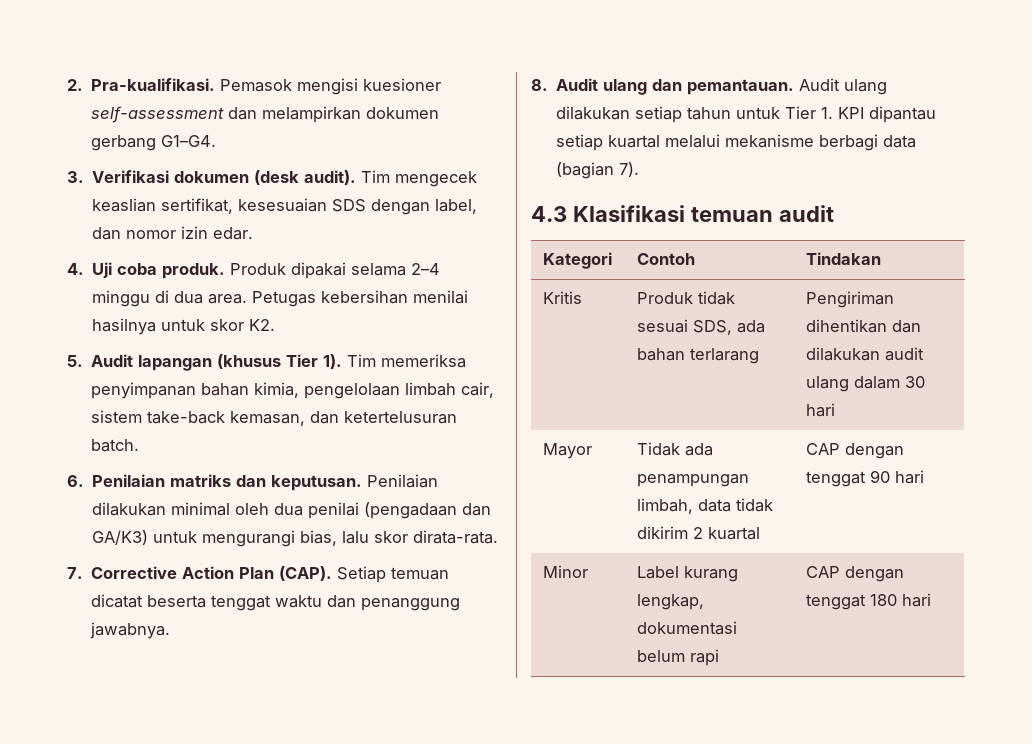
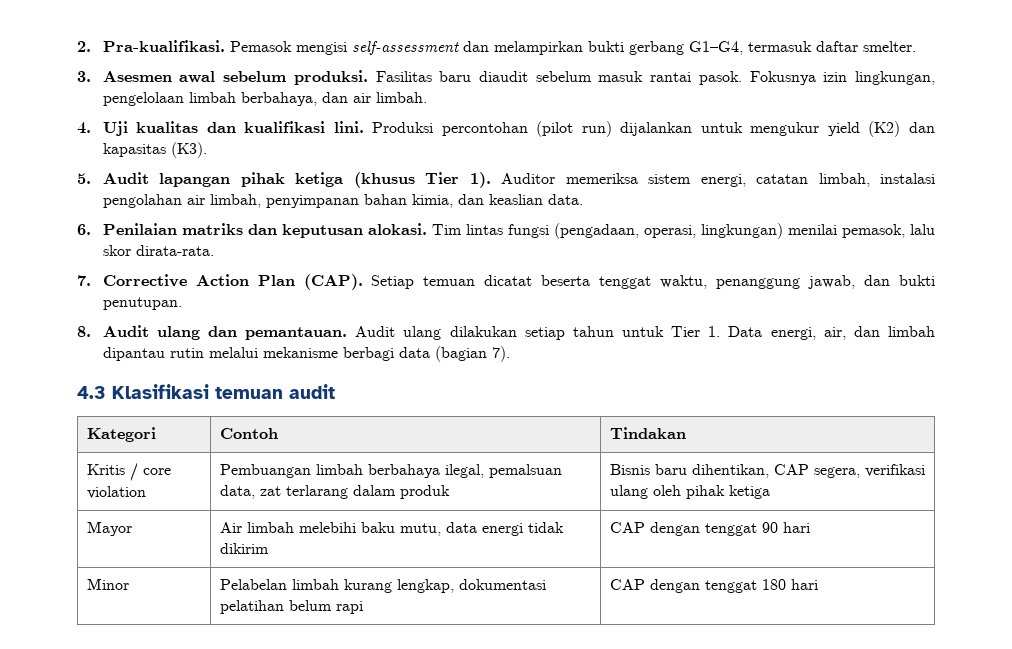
[363,78,442,91] kuesioner -> (347, 48) none
[366,107,440,119] [91,135,217,151] [67,170,478,187] [92,198,478,215] [92,226,254,240] [67,262,441,279] [92,290,469,307] [92,318,276,335] dokumen gerbang G1–G4. // 3. Verifikasi dokumen (desk audit). Tim mengecek keaslian sertifikat, kesesuaian SDS dengan label, dan nomor izin edar. // 4. Uji coba produk. Produk dipakai selama 2–4 minggu di dua area. Petugas kebersihan menilai hasilnya untuk skor K2. -> [587,41,916,55] [77,70,936,85] [102,92,427,106] [77,121,935,137] [102,142,207,158] bukti gerbang G1–G4, termasuk daftar smelter. // 3. Asesmen awal sebelum produksi. Fasilitas baru diaudit sebelum masuk rantai pasok. Fokusnya izin lingkungan, pengelolaan limbah berbahaya, dan air limbah. // 4. Uji kualitas dan kualifikasi lini. Produksi percontohan (pilot run) dijalankan untuk mengukur yield (K2) dan kapasitas (K3).
(213, 363) none -> [240,172,344,187] pihak ketiga
[347,354,467,368] [91,382,495,399] [91,410,458,426] [91,439,140,452] [67,474,439,491] [92,502,492,519] [92,530,338,547] Tim memeriksa penyimpanan bahan kimia, pengelolaan limbah cair, sistem take-back kemasan, dan ketertelusuran batch. // 6. Penilaian matriks dan keputusan. Penilaian dilakukan minimal oleh dua penilai (pengadaan dan GA/K3) untuk mengurangi bias, -> [501,173,935,187] [102,194,583,208] [77,223,905,239] Auditor memeriksa sistem energi, catatan limbah, instalasi pengolahan air limbah, penyimpanan bahan kimia, dan keaslian data. // 6. Penilaian matriks dan keputusan alokasi. Tim lintas fungsi (pengadaan, operasi, lingkungan) menilai pemasok,
[275,595,461,611] [90,622,171,639] waktu dan penanggung jawabnya. -> [660,275,935,289] [102,297,182,310] waktu, penanggung jawab, dan bukti penutupan.
[838,106,937,123] [556,134,661,151] KPI dipantau setiap kuartal -> [728,326,936,340] [102,347,204,361] Data energi, air, dan limbah dipantau rutin
[637,291,736,305] [637,319,766,335] [637,348,760,364] [806,291,895,308] [806,319,922,333] [806,347,925,361] [806,376,926,392] [806,403,836,417] [543,443,593,459] [637,442,714,456] [637,474,750,487] [637,498,732,514] | Produk tidak sesuai SDS, ada bahan terlarang | Pengiriman dihentikan dan dilakukan audit ulang dalam 30 hari // Mayor | Tidak ada penampungan limbah, data -> [129,463,171,481] [86,486,146,499] [219,464,562,478] [219,485,450,499] [609,464,925,478] [609,485,770,499] [86,521,132,536] [219,522,523,536] / core violation | Pembuangan limbah berbahaya ilegal, pemalsuan data, zat terlarang dalam produk | Bisnis baru dihentikan, CAP segera, verifikasi ulang oleh pihak ketiga // Mayor | Air limbah melebihi baku mutu, data energi
[693,527,761,540] 2 kuartal -> (269, 548) none
[637,566,680,579] Label -> [219,579,339,590] Pelabelan limbah
(738, 628) none -> [219,600,284,614] pelatihan

